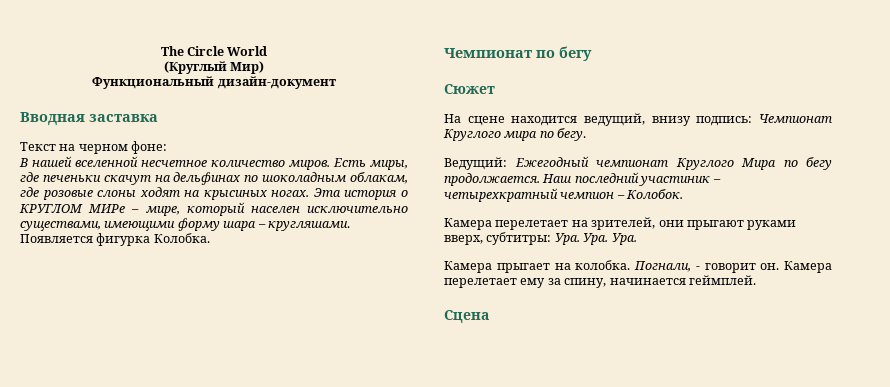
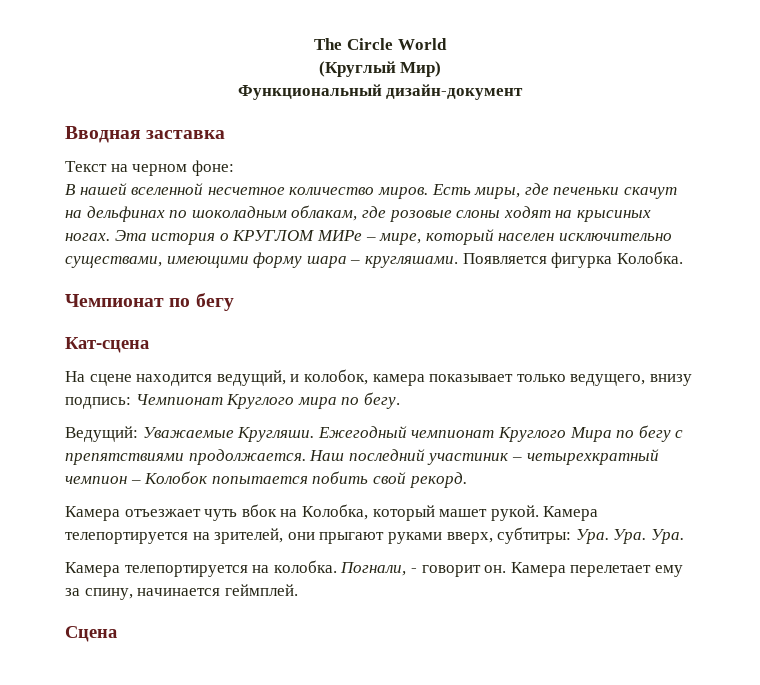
[444,84,495,94] Сюжет -> [65,337,149,353] Кат-сцена
(645, 119) none -> [290,369,646,386] и колобок, камера показывает только ведущего,
(507, 163) none -> [142,427,315,442] Уважаемые Кругляши.
(832, 163) none -> [675,430,684,438] [65,453,184,465] с препятствиями
[626,189,684,199] [444,218,569,230] Колобок. // Камера перелетает -> [144,471,467,488] [65,504,599,521] [65,532,188,544] Колобок попытается побить свой рекорд. // Камера отъезжает чуть вбок на Колобка, который машет рукой. Камера телепортируется
[496,263,550,273] прыгает -> [124,565,248,577] телепортируется

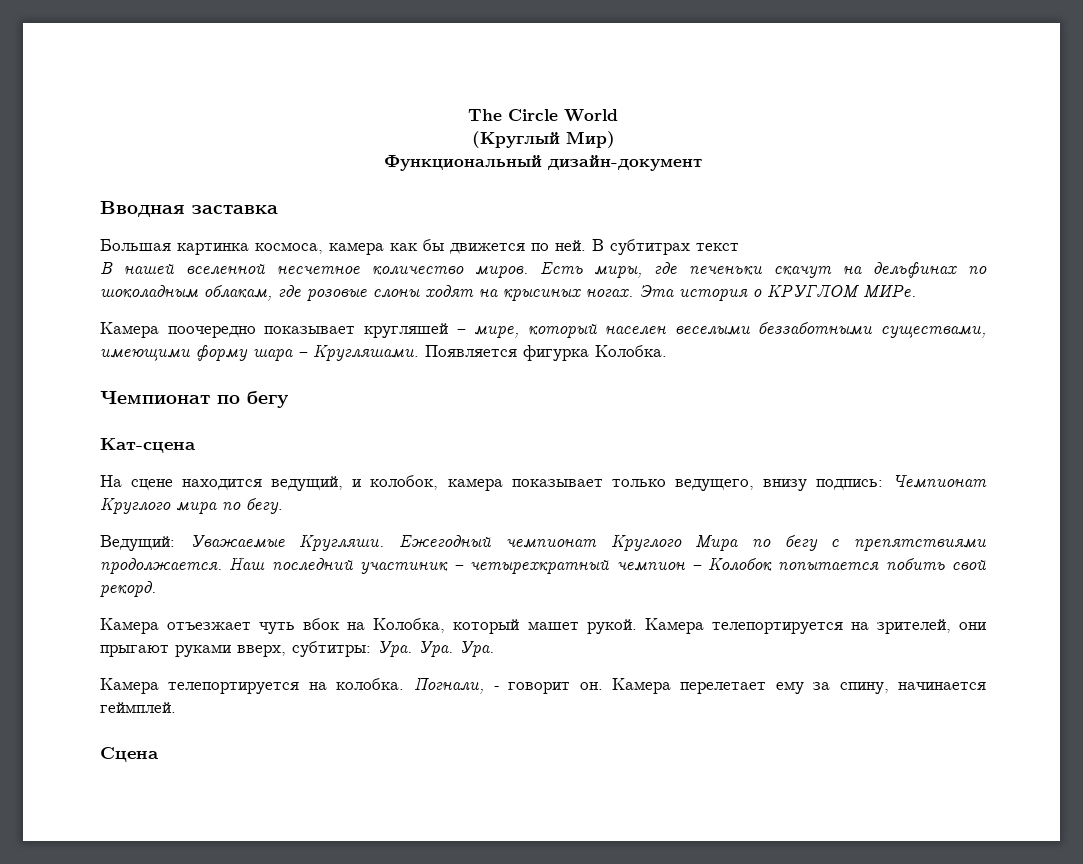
[65,160,234,176] Текст на черном фоне: -> [100,239,739,255] Большая картинка космоса, камера как бы движется по ней. В субтитрах текст
[316,230,362,241] МИРе -> [863,285,916,298] [100,322,448,338] МИРе. // Камера поочередно показывает кругляшей
[558,233,672,241] исключительно -> [674,322,873,335] веселыми беззаботными
[364,256,458,268] кругляшами. -> [313,345,419,362] Кругляшами.

